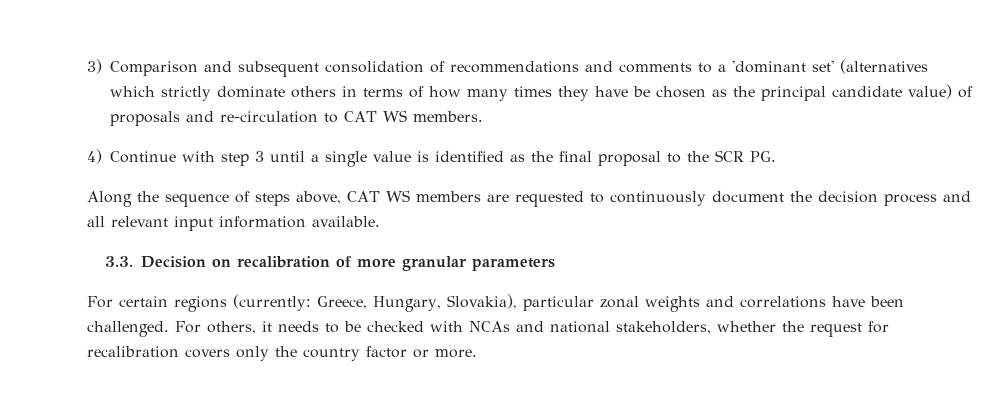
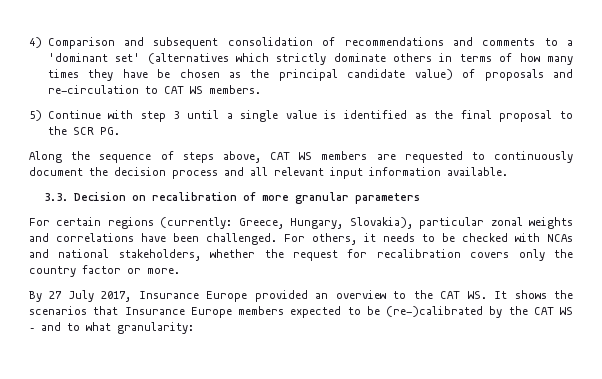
[87,59,102,74] 3) -> [29,37,42,48] 4)
[87,149,102,164] 4) -> [29,110,42,121] 5)
(477, 353) none -> [29,290,573,302] [29,306,573,318] [29,322,194,334] // By 27 July 2017, Insurance Europe provided an overview to the CAT WS. It shows the scenarios that Insurance Europe members expected to be (re-)calibrated by the CAT WS – and to what granularity:

